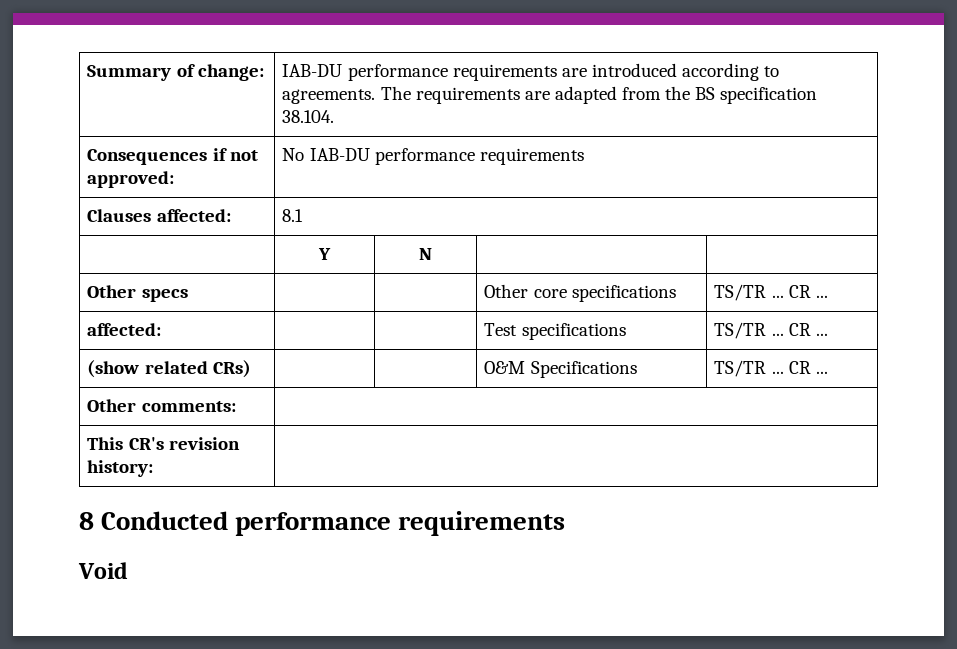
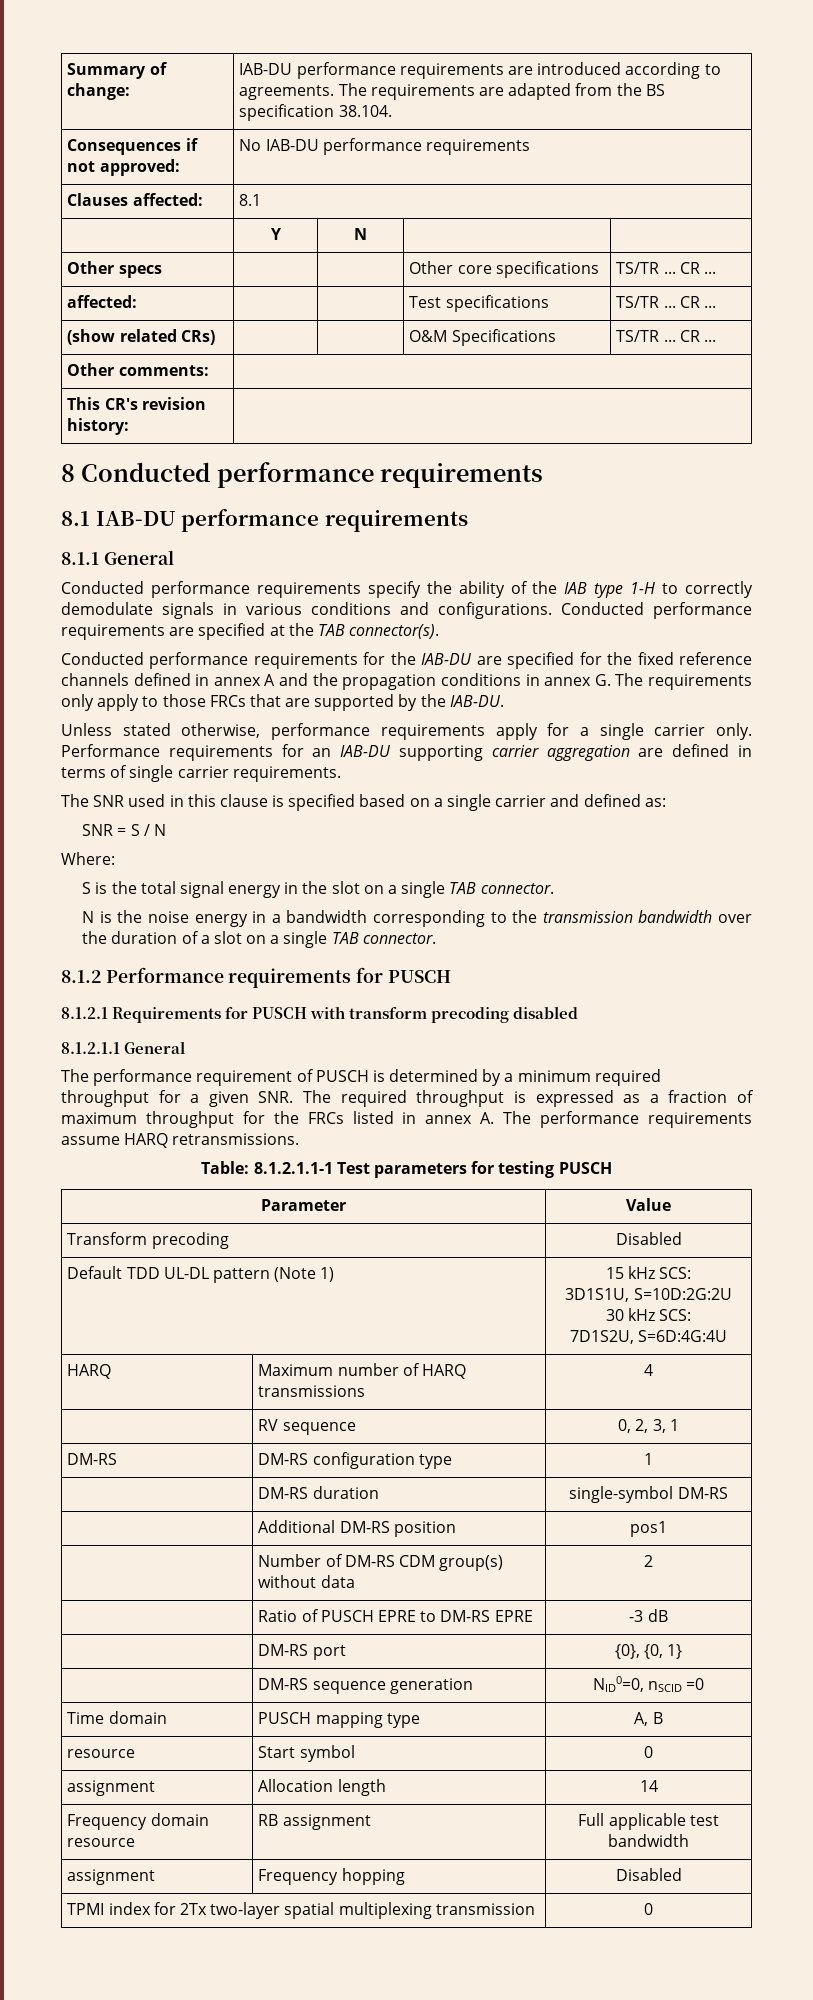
[78,562,128,579] Void -> [61,509,468,532] [61,550,174,565] [61,581,753,598] [61,602,752,619] [61,623,440,640] [61,652,752,669] [61,673,753,690] [61,694,504,711] [61,723,753,740] [61,744,752,761] [61,765,341,782] [61,794,666,811] [82,824,166,836] [61,852,115,865] [82,881,554,898] [82,910,752,927] [82,931,436,948] [61,967,451,988] [61,1006,579,1023] [61,1041,186,1054] [61,1069,661,1086] [61,1090,755,1107] [61,1111,752,1128] [61,1133,300,1148] [201,1161,612,1178] [261,1199,346,1211] [626,1198,671,1211] [67,1232,229,1249] [615,1232,682,1245] [67,1266,335,1283] [605,1266,692,1279] [565,1288,732,1302] [605,1308,692,1321] [569,1330,728,1344] [67,1364,112,1379] [258,1363,466,1379] [258,1385,366,1397] [644,1364,653,1376] [258,1419,356,1435] [618,1419,679,1433] [67,1453,118,1465] [258,1452,452,1469] [644,1453,653,1465] [258,1486,379,1499] [569,1486,728,1503] [258,1520,456,1537] [630,1521,667,1537] [258,1554,504,1571] [258,1575,355,1588] [644,1555,653,1567] [258,1609,533,1622] [629,1609,668,1622] [258,1644,346,1660] [614,1644,683,1659] [258,1678,473,1694] [592,1676,705,1692] [67,1711,167,1724] [258,1712,420,1728] [634,1712,663,1726] [67,1749,136,1758] [258,1745,355,1762] [644,1746,653,1758] [67,1780,156,1796] [258,1779,386,1796] [639,1780,658,1792] [67,1813,209,1830] [67,1838,136,1847] [258,1814,371,1830] [578,1813,719,1830] [608,1834,689,1847] [67,1869,156,1885] [258,1868,405,1885] [615,1868,682,1881] [67,1902,535,1919] [644,1903,653,1915] 8.1 IAB-DU performance requirements // 8.1.1 General // Conducted performance requirements specify the ability of the IAB type 1-H to correctly demodulate signals in various conditions and configurations. Conducted performance requirements are specified at the TAB connector(s). // Conducted performance requirements for the IAB-DU are specified for the fixed reference channels defined in annex A and the propagation conditions in annex G. The requirements only apply to those FRCs that are supported by the IAB-DU. // Unless stated otherwise, performance requirements apply for a single carrier only. Performance requirements for an IAB-DU supporting carrier aggregation are defined in terms of single carrier requirements. // The SNR used in this clause is specified based on a single carrier and defined as: // SNR = S / N // Where: // S is the total signal energy in the slot on a single TAB connector. // N is the noise energy in a bandwidth corresponding to the transmission bandwidth over the duration of a slot on a single TAB connector. // 8.1.2 Performance requirements for PUSCH // 8.1.2.1 Requirements for PUSCH with transform precoding disabled // 8.1.2.1.1 General // The performance requirement of PUSCH is determined by a minimum required throughput for a given SNR. The required throughput is expressed as a fraction of maximum throughput for the FRCs listed in annex A. The performance requirements assume HARQ retransmissions. // Table: 8.1.2.1.1-1 Test parameters for testing PUSCH // Parameter | Value // Transform precoding | Disabled // Default TDD UL-DL pattern (Note 1) | 15 kHz SCS: // 3D1S1U, S=10D:2G:2U // 30 kHz SCS: // 7D1S2U, S=6D:4G:4U // HARQ | Maximum number of HARQ transmissions | 4 // | RV sequence | 0, 2, 3, 1 // DM-RS | DM-RS configuration type | 1 // | DM-RS duration | single-symbol DM-RS // | Additional DM-RS position | pos1 // | Number of DM-RS CDM group(s) without data | 2 // | Ratio of PUSCH EPRE to DM-RS EPRE | -3 dB // | DM-RS port | {0}, {0, 1} // | DM-RS sequence generation | NID0=0, nSCID =0 // Time domain | PUSCH mapping type | A, B // resource | Start symbol | 0 // assignment | Allocation length | 14 // Frequency domain resource | RB assignment | Full applicable test bandwidth // assignment | Frequency hopping | Disabled // TPMI index for 2Tx two-layer spatial multiplexing transmission | 0

